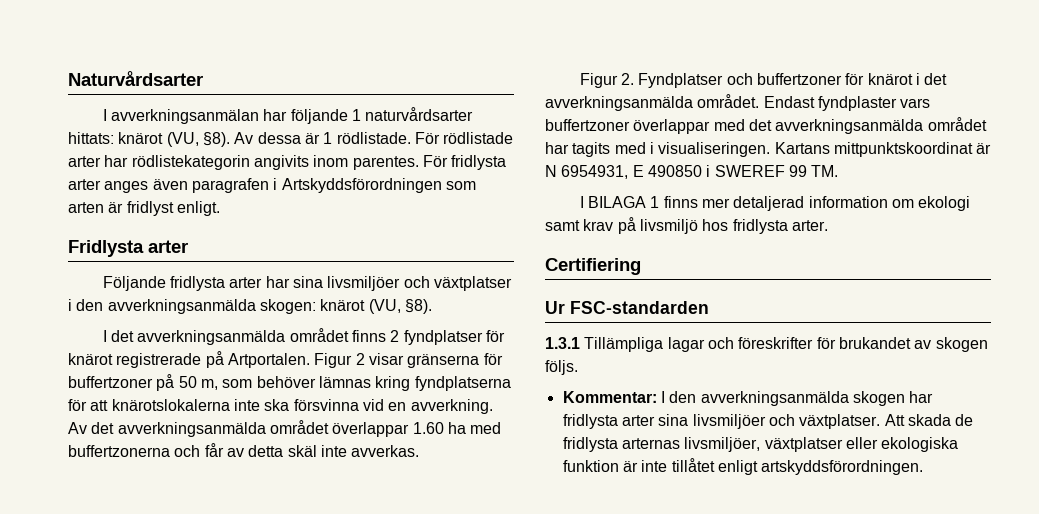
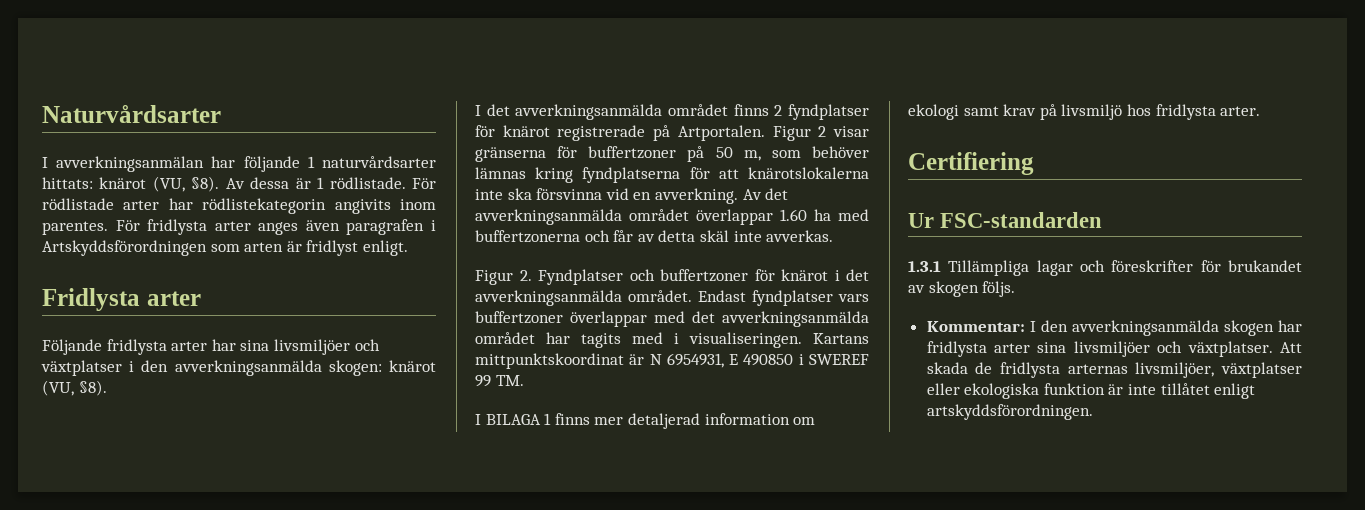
[817,96,897,111] fyndplaster -> [752,290,833,306] fyndplatser

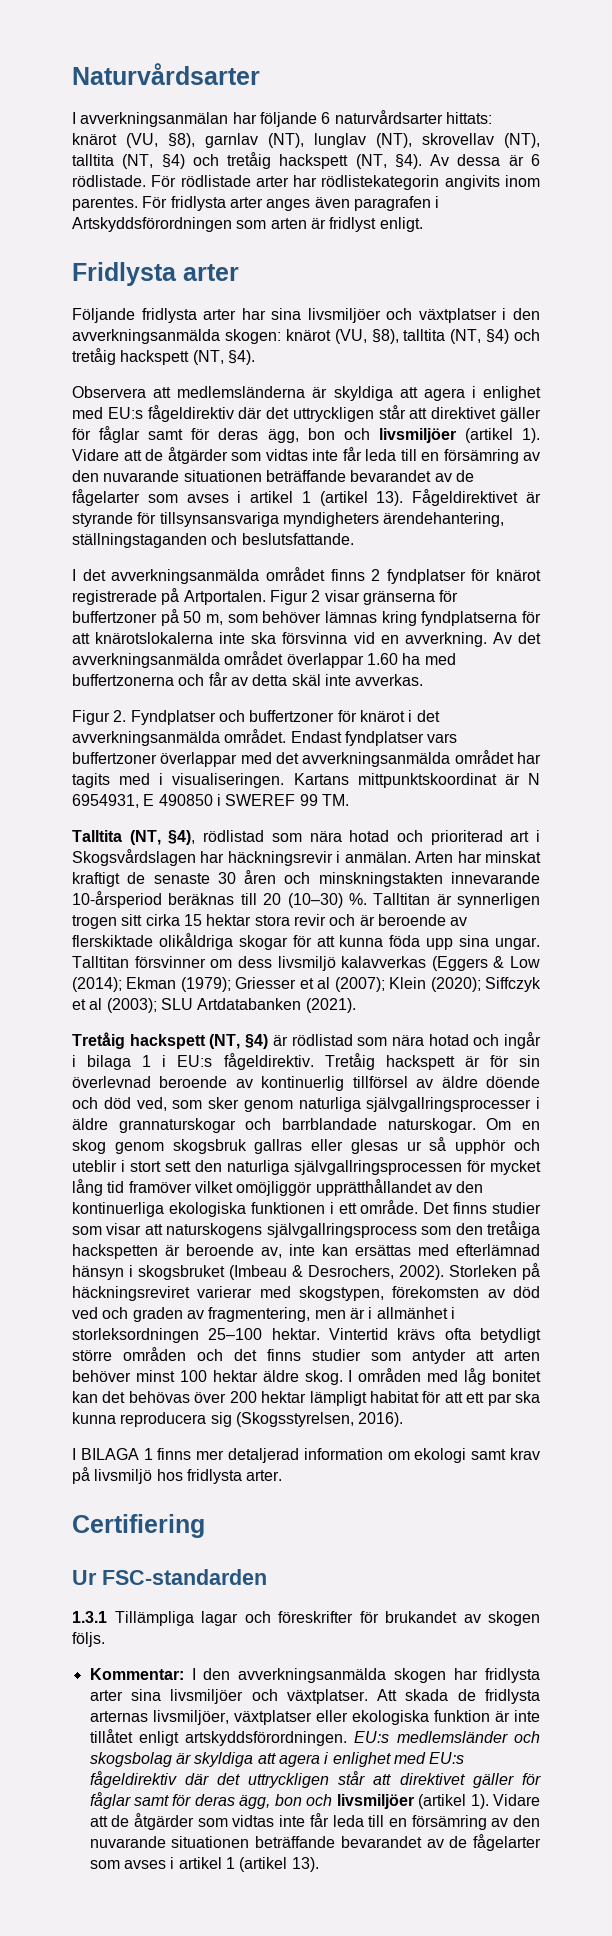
[307,156,315,168] 1 -> [321,112,331,124] 6
[191,176,220,192] §8). -> [168,133,540,148] [72,152,422,169] §8), garnlav (NT), lunglav (NT), skrovellav (NT), talltita (NT, §4) och tretåig hackspett (NT, §4).
[317,177,325,189] 1 -> [530,154,540,166] 6
[78,380,107,396] §8). -> [371,329,540,344] [72,348,255,365] [72,386,541,401] [72,405,541,422] [72,426,540,443] [72,447,540,464] [72,470,474,482] [72,489,541,506] [72,512,505,527] [72,533,354,548] §8), talltita (NT, §4) och tretåig hackspett (NT, §4). // Observera att medlemsländerna är skyldiga att agera i enlighet med EU:s fågeldirektiv där det uttryckligen står att direktivet gäller för fåglar samt för deras ägg, bon och livsmiljöer (artikel 1). Vidare att de åtgärder som vidtas inte får leda till en försämring av den nuvarande situationen beträffande bevarandet av de fågelarter som avses i artikel 1 (artikel 13). Fågeldirektivet är styrande för tillsynsansvariga myndigheters ärendehantering, ställningstaganden och beslutsfattande.
(524, 380) none -> [72,830,540,845] [72,849,541,866] [72,870,540,887] [72,891,540,908] [72,914,468,929] [72,933,541,950] [72,956,540,971] [72,977,542,992] [72,998,356,1013] [72,1032,541,1049] [72,1053,541,1070] [72,1076,540,1091] [72,1097,540,1112] [72,1118,541,1133] [72,1137,540,1154] [72,1160,541,1175] [72,1179,484,1196] [72,1200,541,1217] [72,1221,540,1238] [72,1244,540,1259] [72,1263,540,1280] [72,1286,540,1301] [72,1307,455,1322] [72,1328,541,1343] [72,1347,540,1364] [72,1368,541,1385] [72,1391,541,1406] [72,1412,404,1427] // Talltita (NT, §4), rödlistad som nära hotad och prioriterad art i Skogsvårdslagen har häckningsrevir i anmälan. Arten har minskat kraftigt de senaste 30 åren och minskningstakten innevarande 10-årsperiod beräknas till 20 (10–30) %. Talltitan är synnerligen trogen sitt cirka 15 hektar stora revir och är beroende av flerskiktade olikåldriga skogar för att kunna föda upp sina ungar. Talltitan försvinner om dess livsmiljö kalavverkas (Eggers & Low (2014); Ekman (1979); Griesser et al (2007); Klein (2020); Siffczyk et al (2003); SLU Artdatabanken (2021). // Tretåig hackspett (NT, §4) är rödlistad som nära hotad och ingår i bilaga 1 i EU:s fågeldirektiv. Tretåig hackspett är för sin överlevnad beroende av kontinuerlig tillförsel av äldre döende och död ved, som sker genom naturliga självgallringsprocesser i äldre grannaturskogar och barrblandade naturskogar. Om en skog genom skogsbruk gallras eller glesas ur så upphör och uteblir i stort sett den naturliga självgallringsprocessen för mycket lång tid framöver vilket omöjliggör upprätthållandet av den kontinuerliga ekologiska funktionen i ett område. Det finns studier som visar att naturskogens självgallringsprocess som den tretåiga hackspetten är beroende av, inte kan ersättas med efterlämnad hänsyn i skogsbruket (Imbeau & Desrochers, 2002). Storleken på häckningsreviret varierar med skogstypen, förekomsten av död ved och graden av fragmentering, men är i allmänhet i storleksordningen 25–100 hektar. Vintertid krävs ofta betydligt större områden och det finns studier som antyder att arten behöver minst 100 hektar äldre skog. I områden med låg bonitet kan det behövas över 200 hektar lämpligt habitat för att ett par ska kunna reproducera sig (Skogsstyrelsen, 2016).
(1093, 412) none -> [354,1731,541,1743] [89,1752,465,1767] [89,1771,541,1788] [89,1792,540,1809] [89,1813,540,1830] [89,1834,541,1851] [89,1857,319,1872] EU:s medlemsländer och skogsbolag är skyldiga att agera i enlighet med EU:s fågeldirektiv där det uttryckligen står att direktivet gäller för fåglar samt för deras ägg, bon och livsmiljöer (artikel 1). Vidare att de åtgärder som vidtas inte får leda till en försämring av den nuvarande situationen beträffande bevarandet av de fågelarter som avses i artikel 1 (artikel 13).

